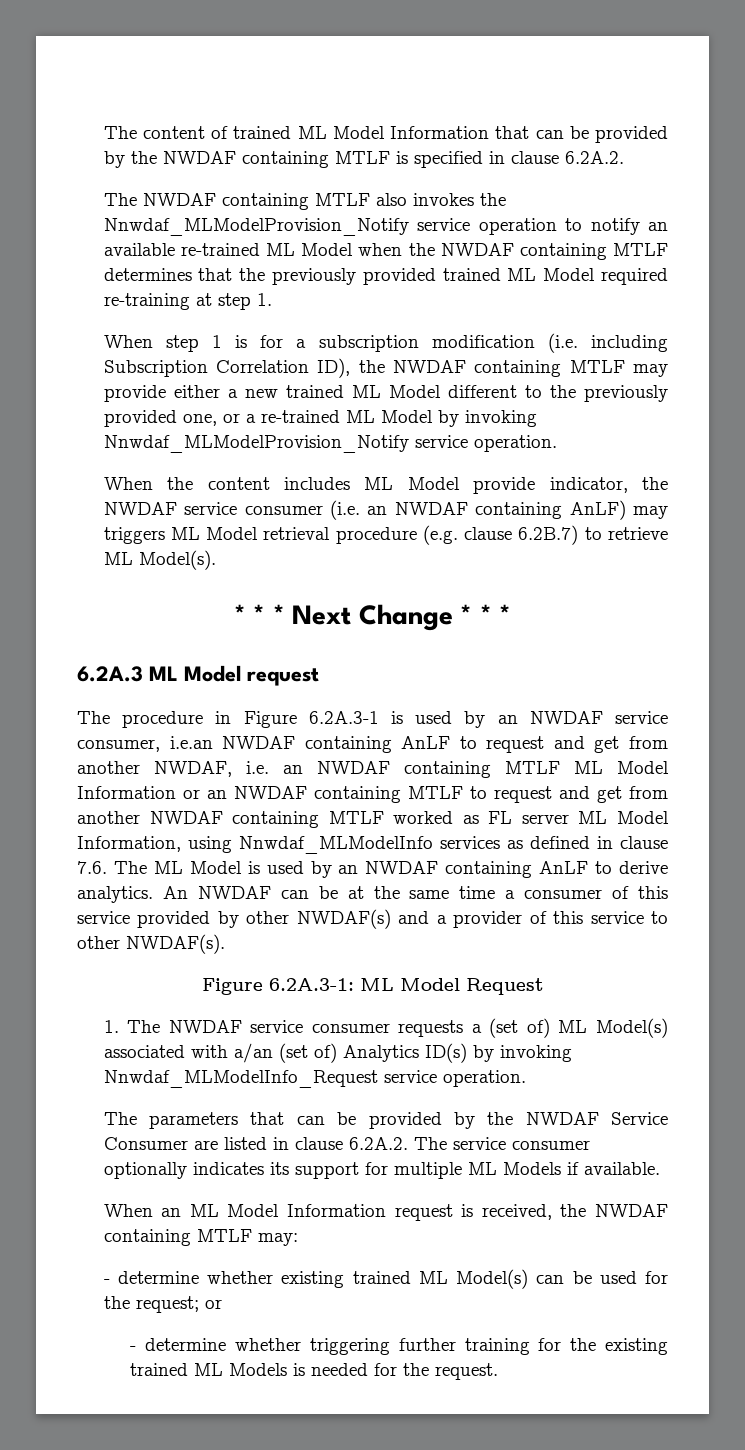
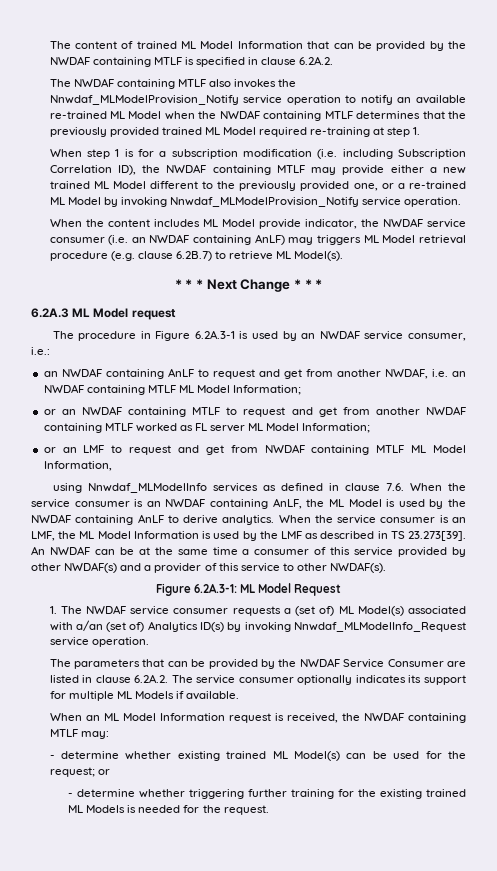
[169,736,213,749] i.e.an -> [31,347,50,355] [43,371,58,377] i.e.: // an
[77,786,176,799] Information -> [233,385,302,395] Information; //
(669, 817) none -> [302,423,371,433] [43,444,467,455] Information; // or an LMF to request and get from NWDAF containing MTLF ML Model
(181, 844) none -> (112, 466) //
[113,861,147,874] The -> [409,483,466,491] [31,498,325,509] When the service consumer is an NWDAF containing AnLF, the
[338,865,359,874] an -> [448,499,467,507] the
(153, 894) none -> [278,515,466,524] [31,531,467,541] When the service consumer is an LMF, the ML Model Information is used by the LMF as described in TS 23.273[39].

